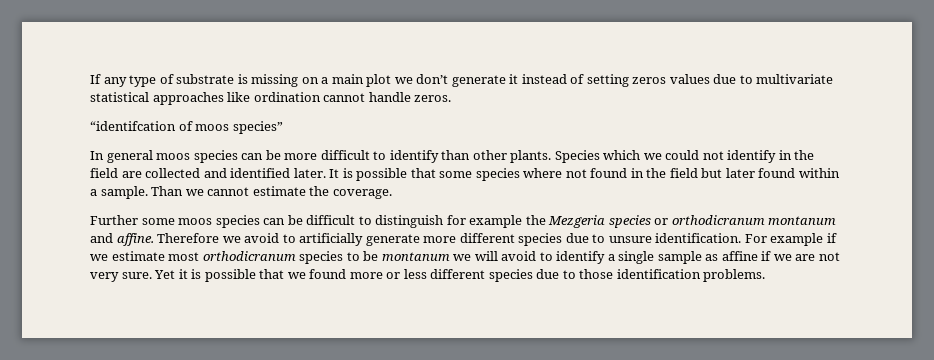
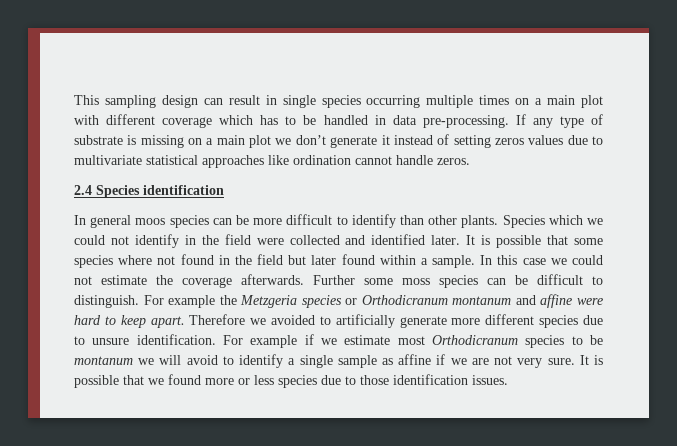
(90, 79) none -> [74,95,603,108] [74,114,509,128] This sampling design can result in single species occurring multiple times on a main plot with different coverage which has to be handled in data pre-processing.
[90,121,283,134] “identifcation of moos species” -> [74,185,224,198] 2.4 Species identification
[121,171,142,178] are -> [256,238,284,245] were
[151,186,392,199] Than we cannot estimate the coverage. // -> [480,255,604,265] [74,274,304,288] In this case we could not estimate the coverage afterwards.
[178,218,213,225] moos -> [402,278,430,285] moss
[375,215,466,228] distinguish for -> [74,295,164,308] distinguish. For
[548,215,606,228] Mezgeria -> [240,295,298,308] Metzgeria
[671,215,765,225] orthodicranum -> [361,295,448,305] Orthodicranum
[116,233,154,246] affine. -> [540,294,603,308] [74,315,185,328] affine were hard to keep apart.
[244,233,280,243] avoid -> [271,315,316,325] avoided
[202,251,296,261] orthodicranum -> [432,335,518,345] Orthodicranum
[154,269,188,279] Yet it -> [579,355,589,365] It
[430,269,486,279] different -> (274, 380) none
[703,269,766,282] problems. -> [472,375,508,385] issues.

